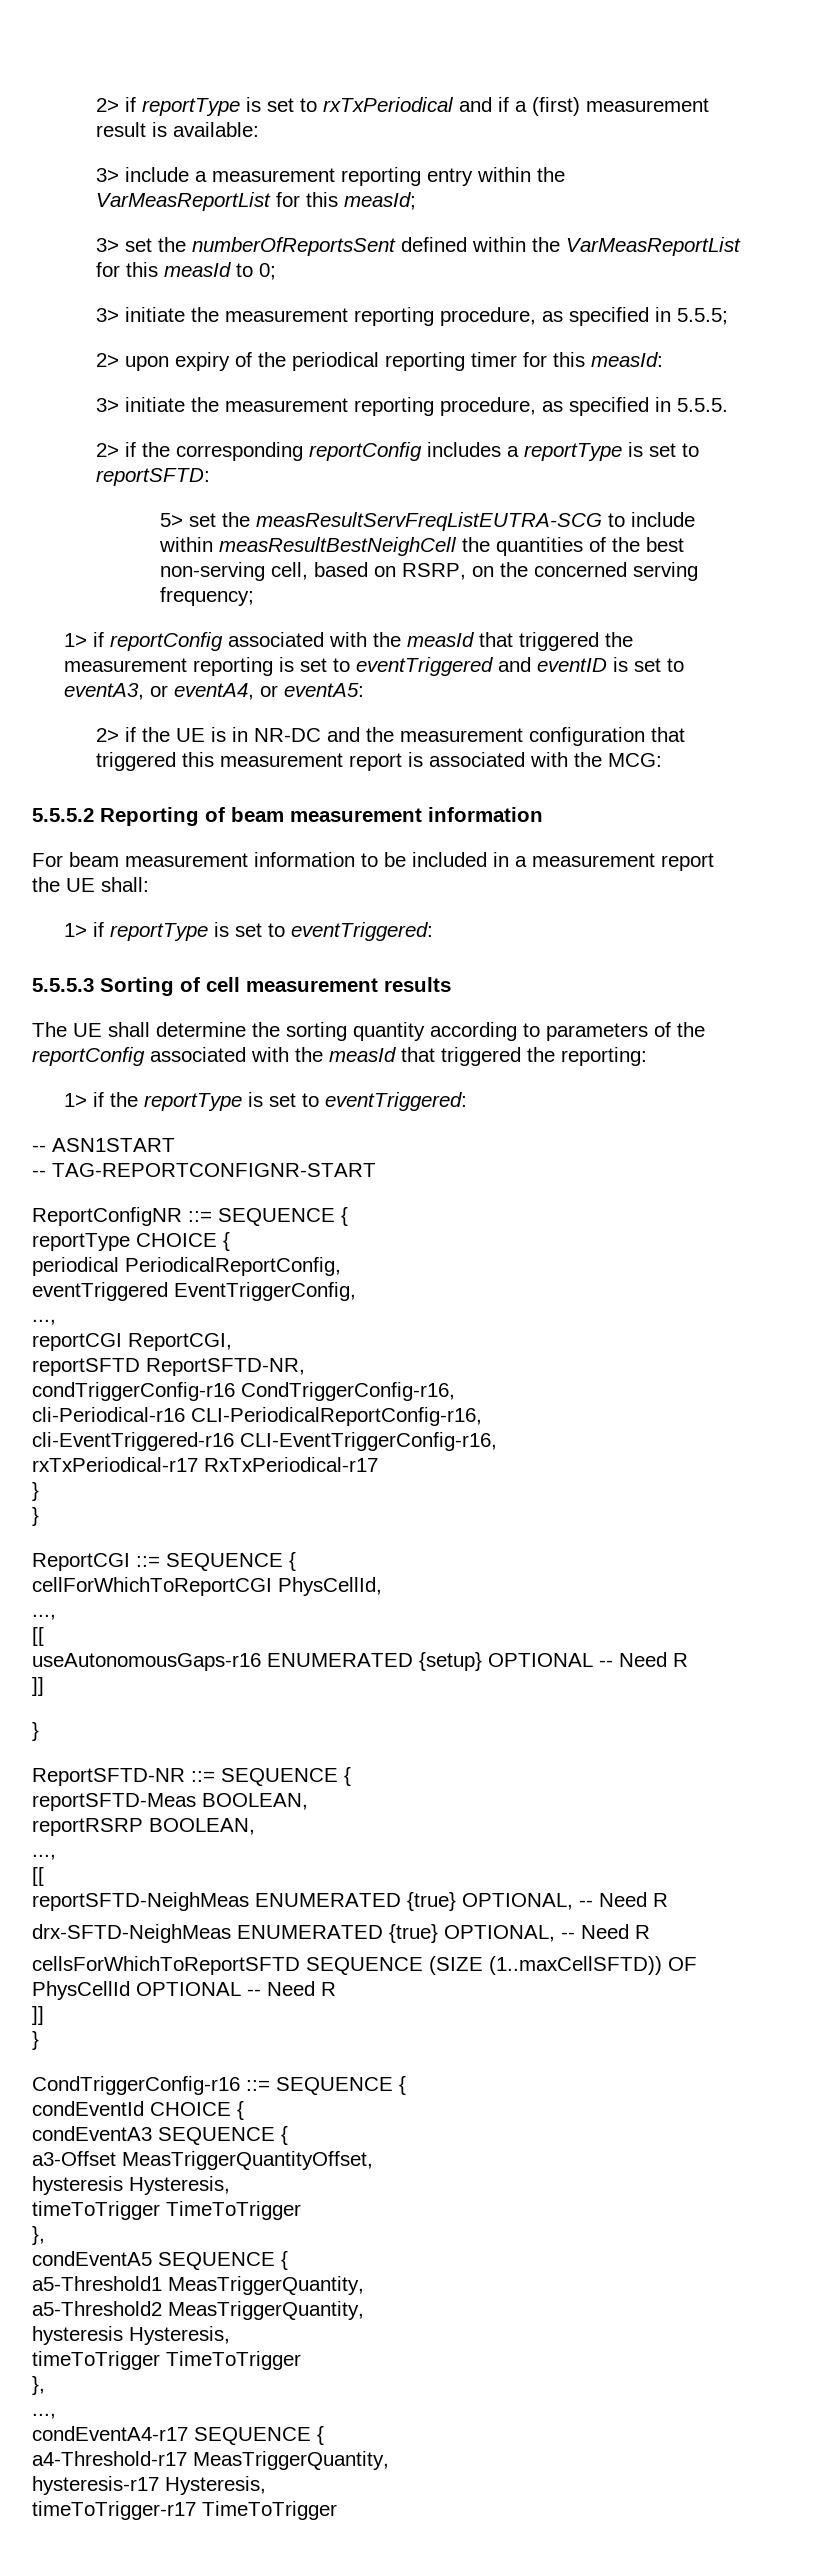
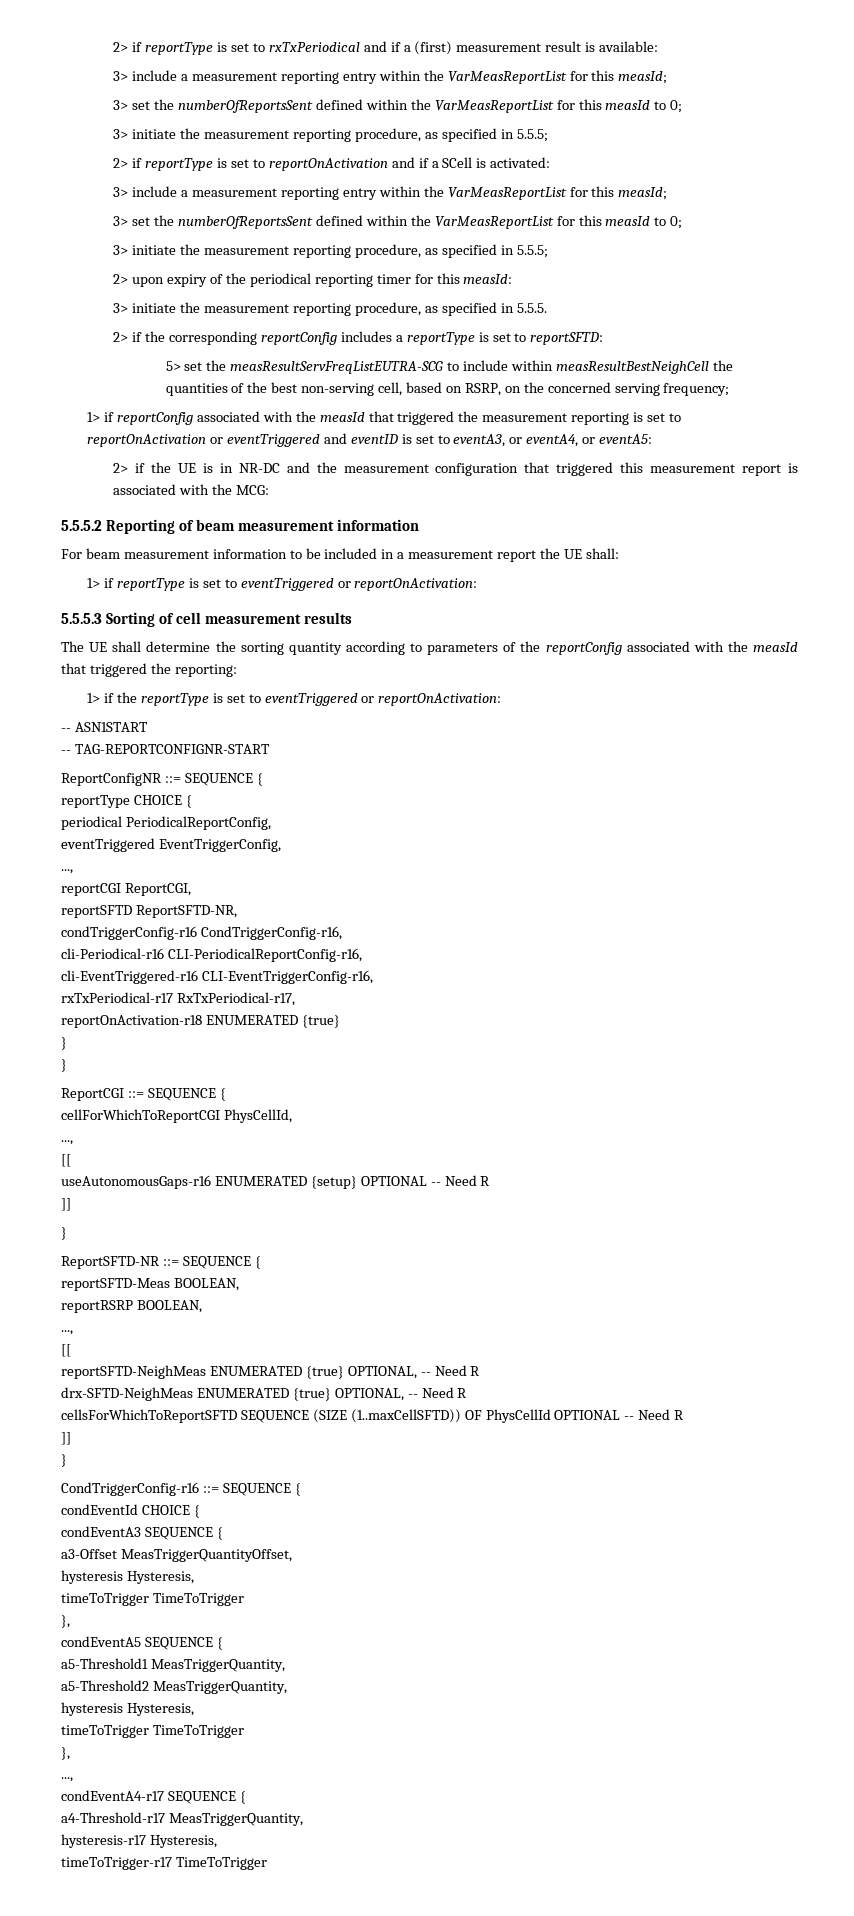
(728, 316) none -> [113,157,551,171] [113,186,668,200] [113,215,683,229] [113,244,548,258] // 2> if reportType is set to reportOnActivation and if a SCell is activated: // 3> include a measurement reporting entry within the VarMeasReportList for this measId; // 3> set the numberOfReportsSent defined within the VarMeasReportList for this measId to 0; // 3> initiate the measurement reporting procedure, as specified in 5.5.5;
(350, 665) none -> [87,434,224,447] reportOnActivation or
[290,922,433,941] eventTriggered: -> [240,578,478,591] eventTriggered or reportOnActivation:
[324,1092,467,1111] eventTriggered: -> [264,693,502,706] eventTriggered or reportOnActivation:
[204,1457,378,1472] RxTxPeriodical-r17 -> [176,992,295,1006] [61,1015,340,1028] RxTxPeriodical-r17, // reportOnActivation-r18 ENUMERATED {true}

